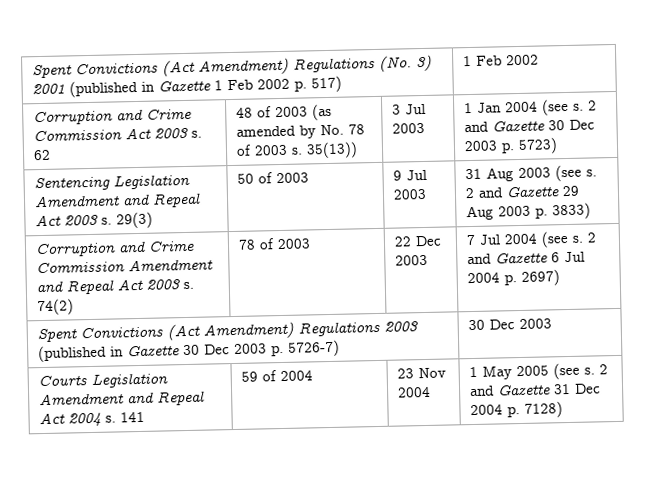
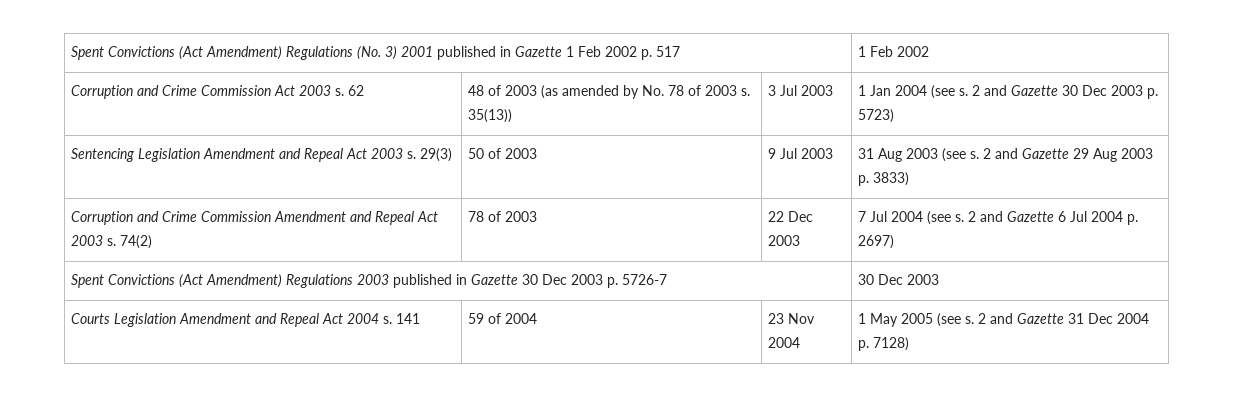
[68,79,138,98] (published -> [436,46,496,60] published
[310,75,342,93] 517) -> [655,46,680,57] 517
[37,344,107,363] (published -> [392,274,452,288] published
[286,339,340,357] 5726-7) -> [621,274,667,285] 5726-7

